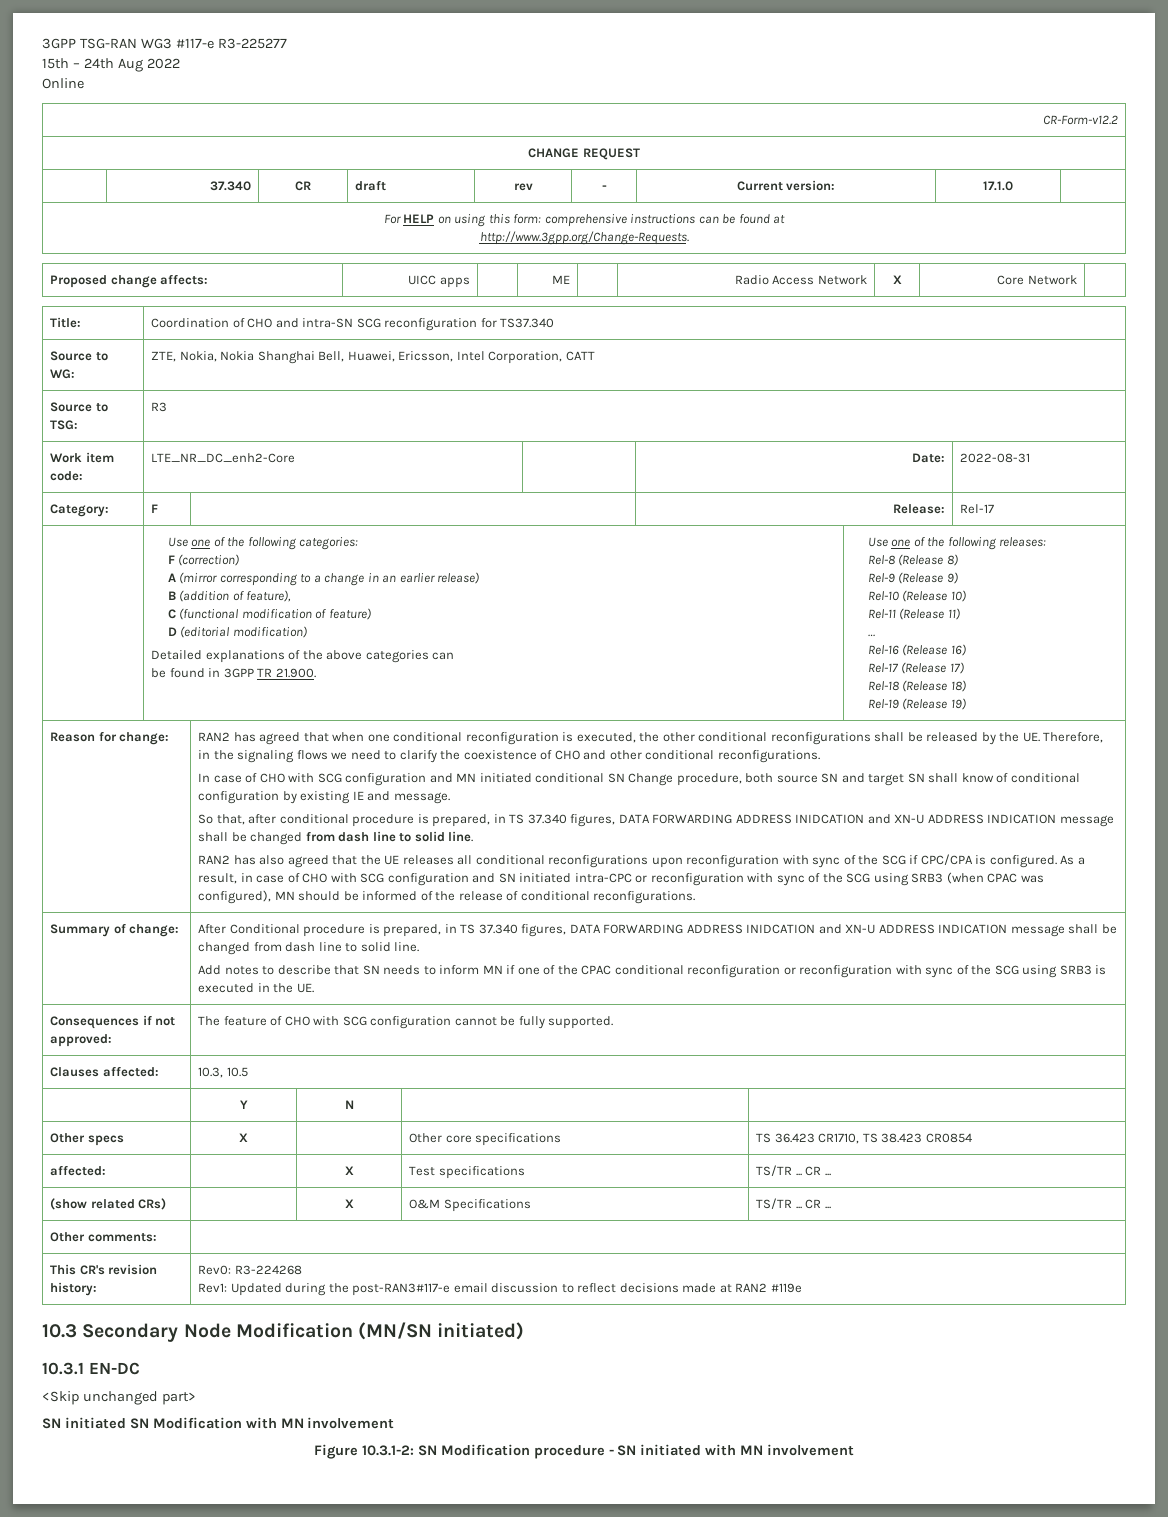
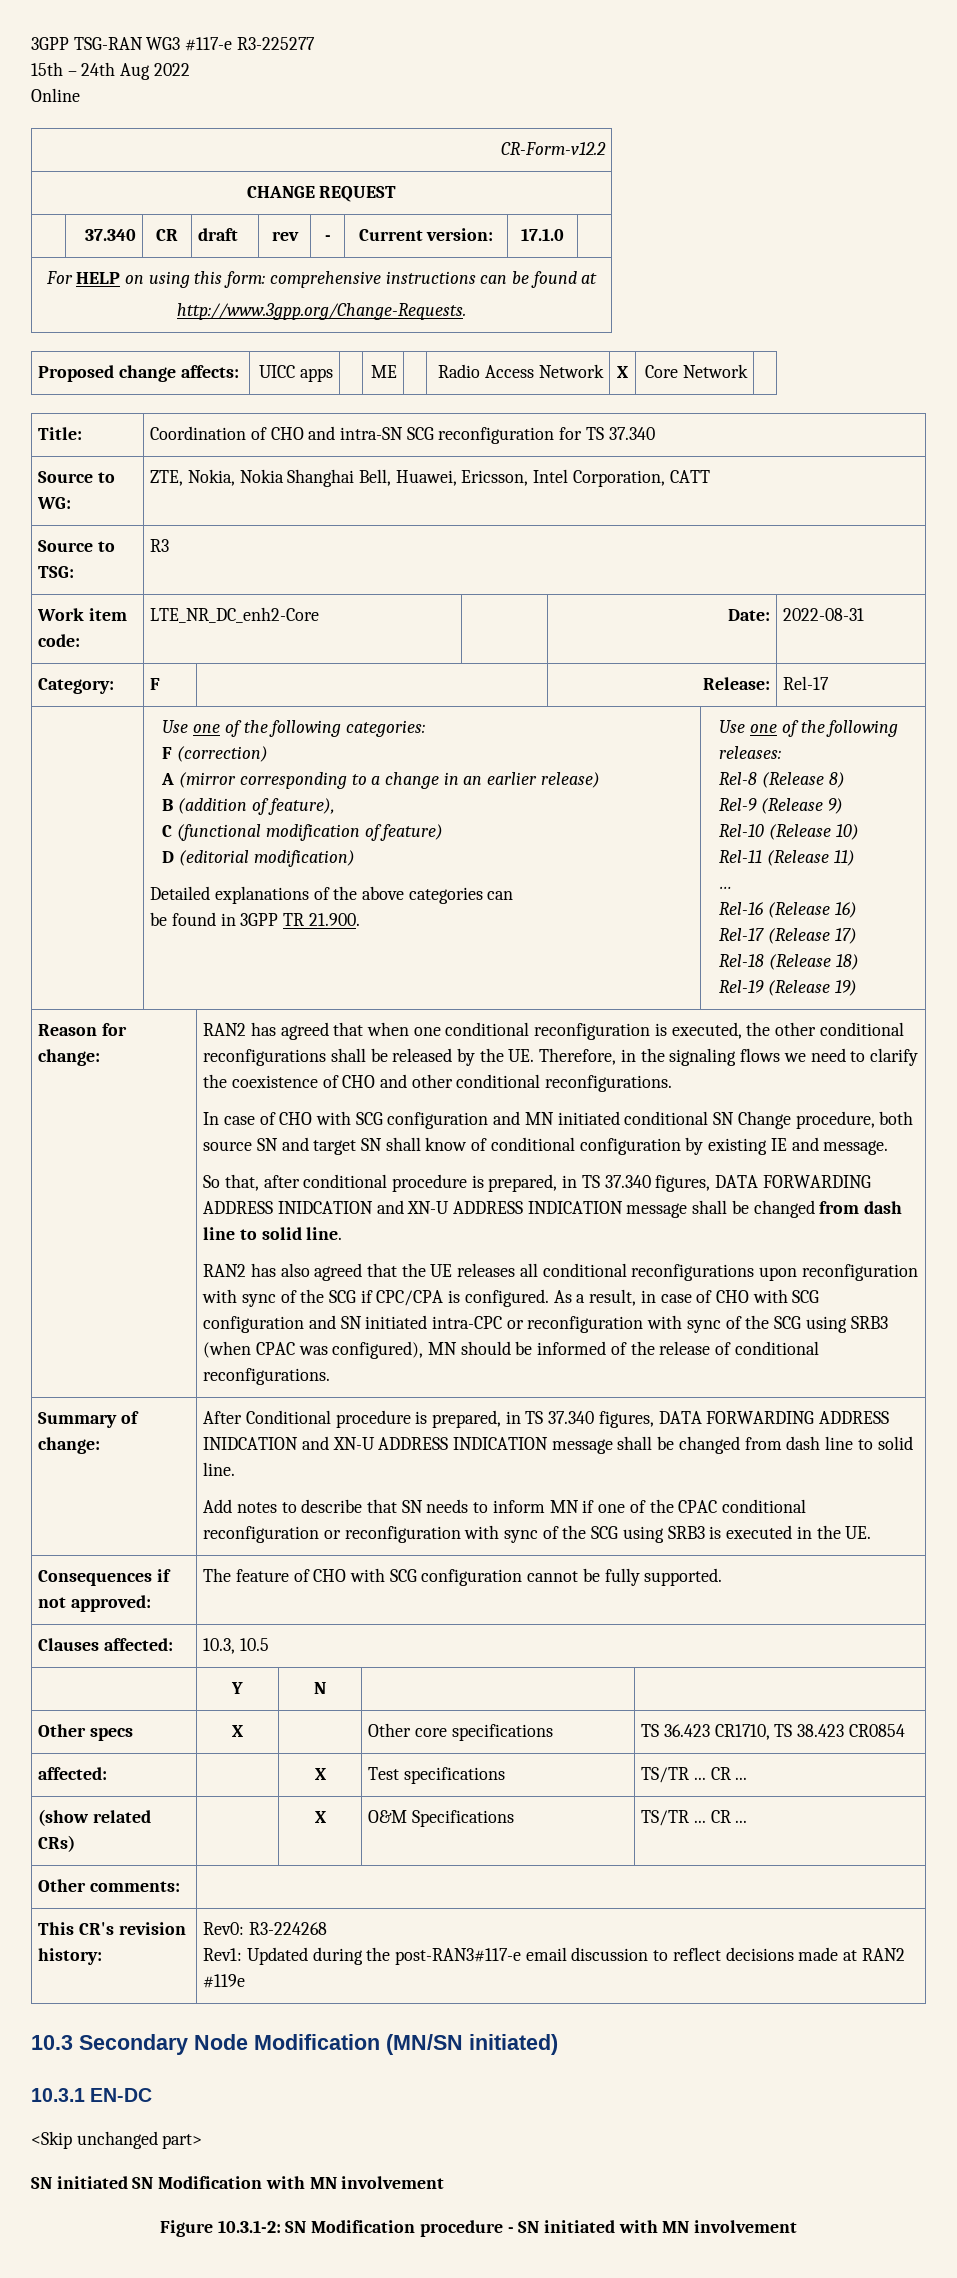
[500,318,555,328] TS37.340 -> [585,427,655,440] TS 37.340

